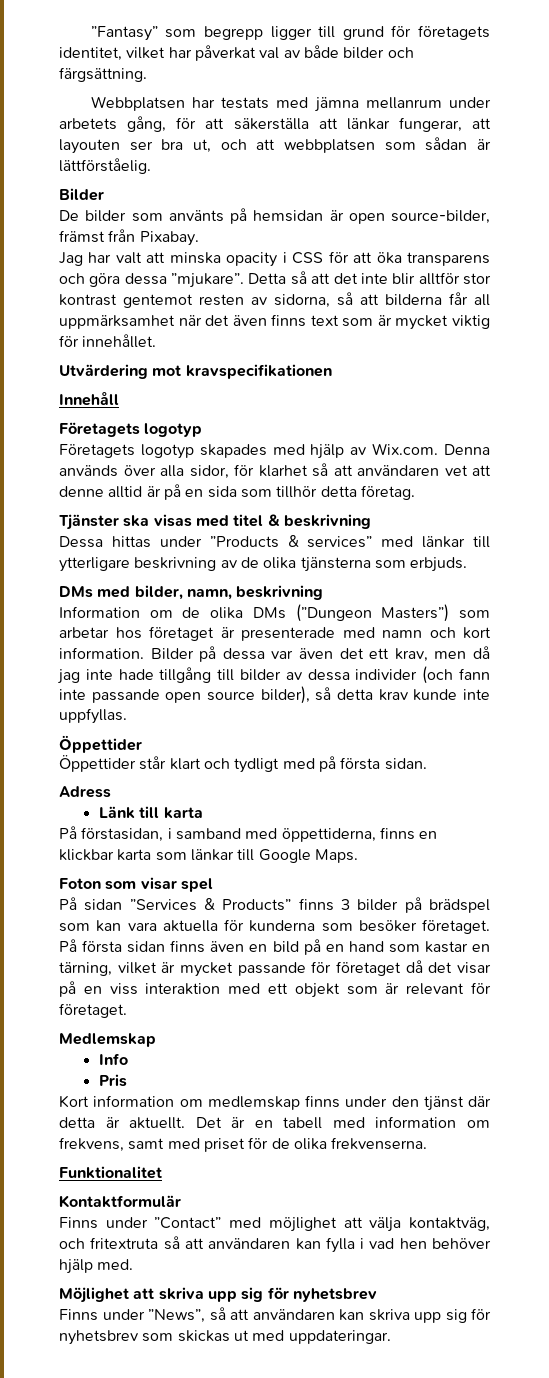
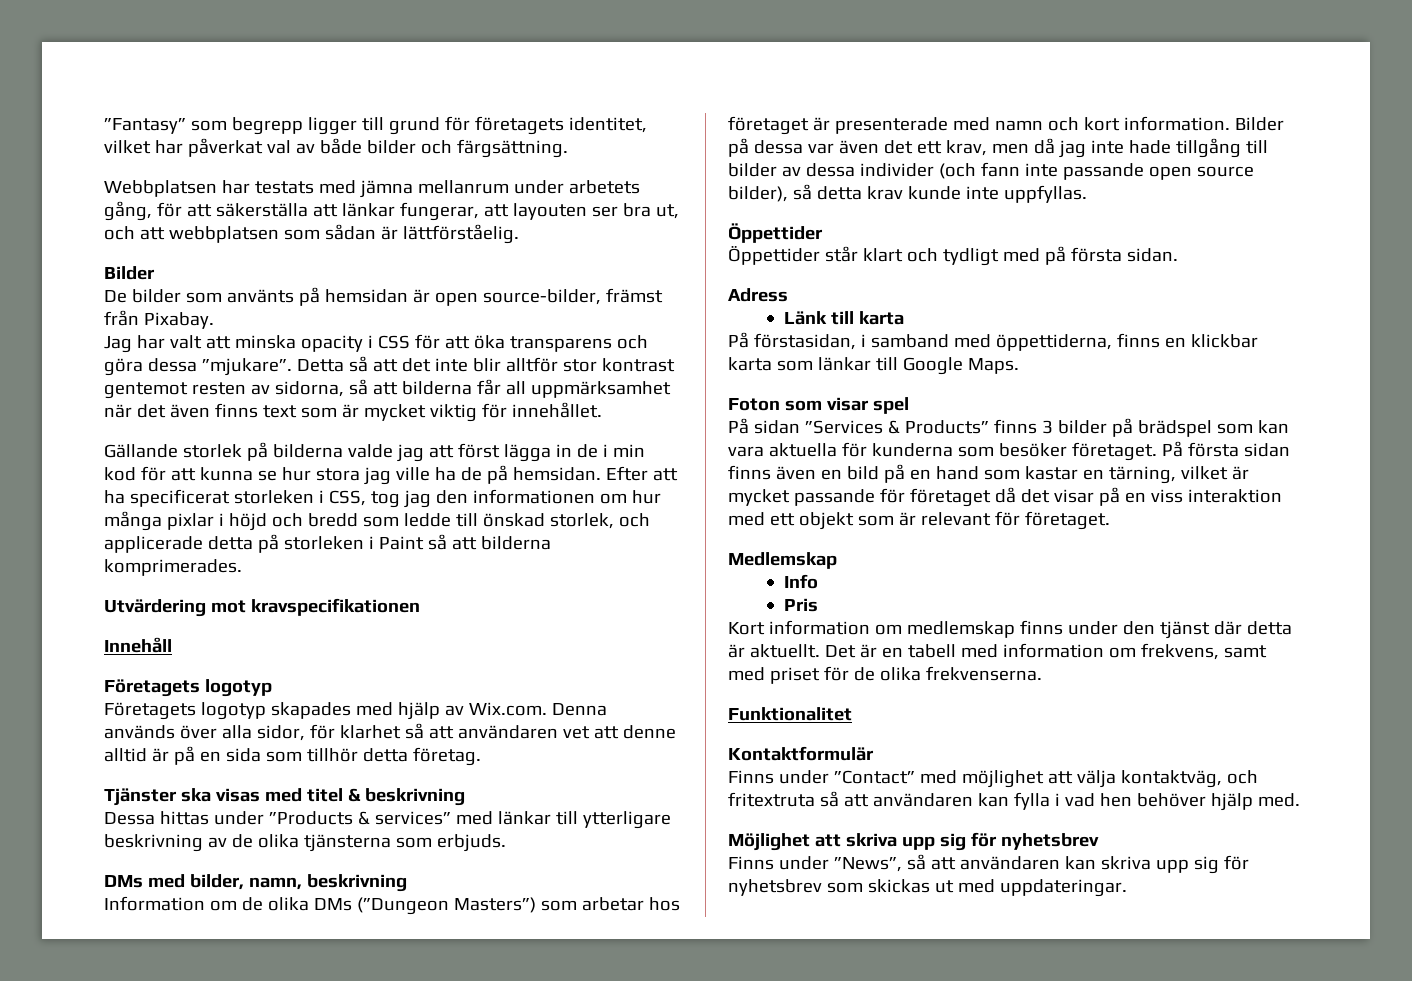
(157, 341) none -> [104,442,645,462] [104,465,678,485] [104,489,661,508] [104,511,650,531] [104,534,551,553] [104,559,242,576] // Gällande storlek på bilderna valde jag att först lägga in de i min kod för att kunna se hur stora jag ville ha de på hemsidan. Efter att ha specificerat storleken i CSS, tog jag den informationen om hur många pixlar i höjd och bredd som ledde till önskad storlek, och applicerade detta på storleken i Paint så att bilderna komprimerades.

